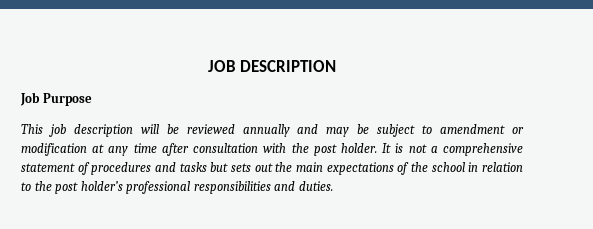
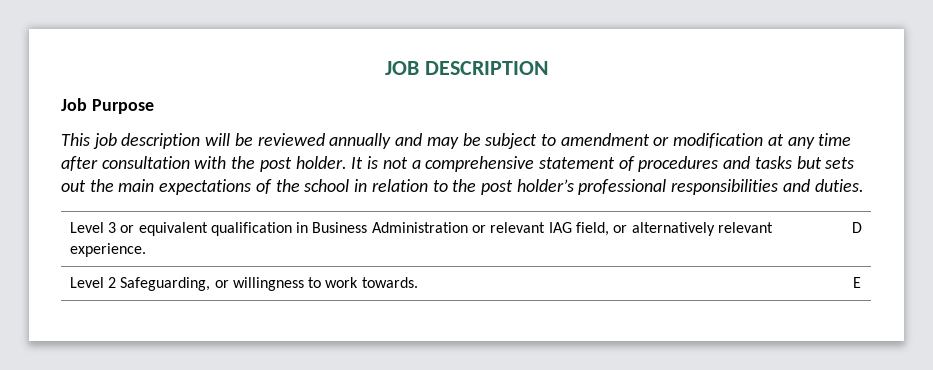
(333, 186) none -> [69,222,774,236] [69,243,146,257] [851,222,862,233] [69,277,418,291] [852,277,861,288] // Level 3 or equivalent qualification in Business Administration or relevant IAG field, or alternatively relevant experience. | D // Level 2 Safeguarding, or willingness to work towards. | E

